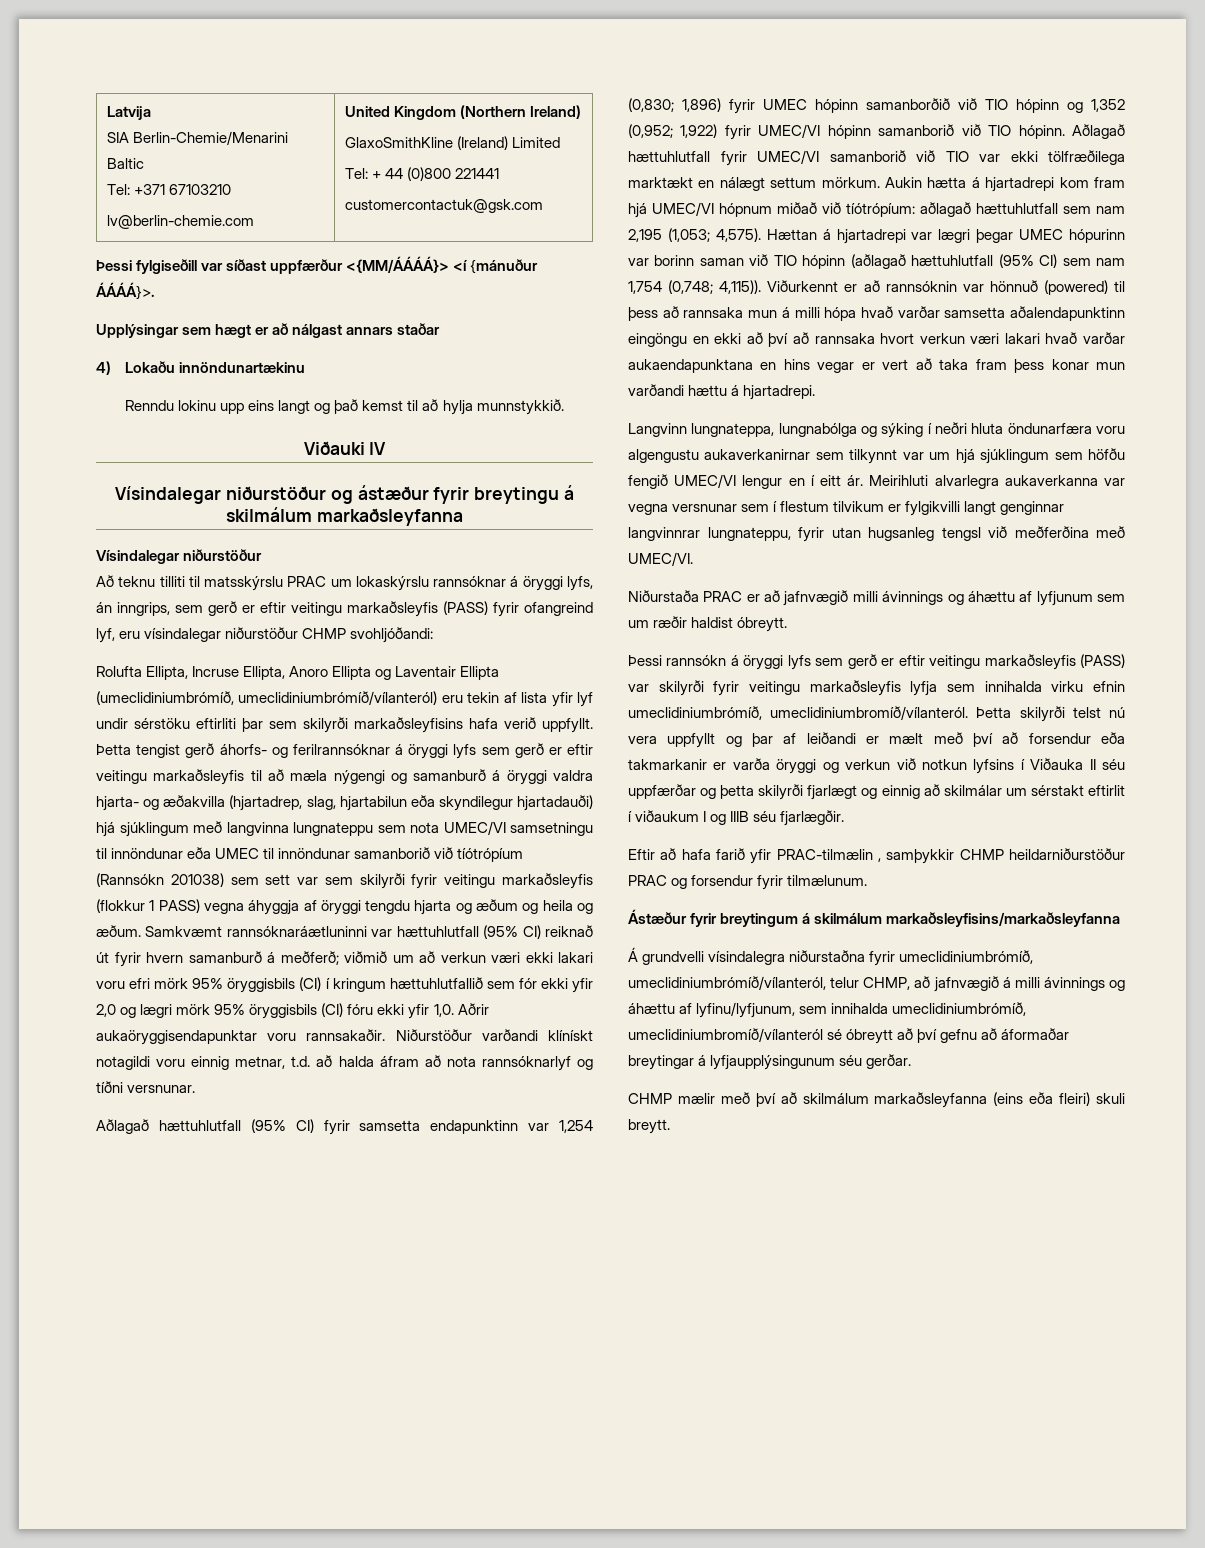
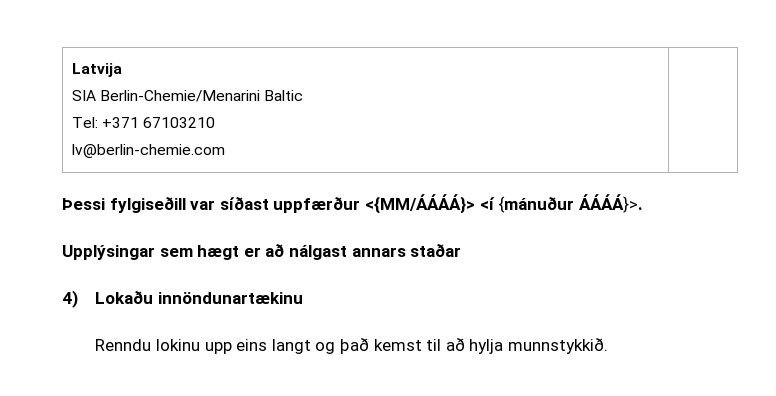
[344,105,582,120] [344,136,561,150] [344,167,500,181] [344,199,543,213] United Kingdom (Northern Ireland) // GlaxoSmithKline (Ireland) Limited // Tel: + 44 (0)800 221441 // customercontactuk@gsk.com -> (226, 151) none
[303,441,387,455] [115,485,574,504] [226,507,463,526] [96,549,263,564] [96,575,593,591] [96,601,593,617] [96,627,434,643] [96,666,500,680] [96,691,594,707] [96,717,593,733] [96,743,594,759] [96,769,594,785] [96,795,593,811] [96,821,593,837] [96,847,524,862] [96,873,593,889] [96,899,594,915] [96,925,593,939] [96,951,593,967] [96,977,593,993] [96,1003,489,1019] [96,1029,593,1045] [96,1055,594,1071] [96,1081,196,1093] [96,1119,593,1135] [628,98,1125,114] [628,124,1125,140] [628,150,1125,166] [628,177,1125,192] [628,202,1125,218] [628,228,1125,244] [628,254,1125,269] [628,280,1125,295] [628,306,1125,321] [628,332,1125,347] [628,358,1125,373] [628,384,816,400] [628,422,1125,438] [628,448,1125,464] [628,474,1125,489] [628,501,1065,516] [628,526,1125,542] [628,552,693,566] [628,590,1125,606] [628,616,788,632] [628,654,1125,670] [628,680,1125,696] [628,706,1125,722] [628,732,1125,748] [628,758,1125,774] [628,784,1126,800] [628,810,845,826] [628,848,1125,864] [628,875,868,890] [628,909,1121,927] [628,947,1034,966] [628,976,1125,992] [628,1002,1027,1018] [628,1028,1070,1044] [628,1054,912,1070] [628,1092,1125,1108] [628,1119,670,1134] // Viðauki IV // Vísindalegar niðurstöður og ástæður fyrir breytingu á skilmálum markaðsleyfanna // Vísindalegar niðurstöður // Að teknu tilliti til matsskýrslu PRAC um lokaskýrslu rannsóknar á öryggi lyfs, án inngrips, sem gerð er eftir veitingu markaðsleyfis (PASS) fyrir ofangreind lyf, eru vísindalegar niðurstöður CHMP svohljóðandi: // Rolufta Ellipta, Incruse Ellipta, Anoro Ellipta og Laventair Ellipta (umeclidiniumbrómíð, umeclidiniumbrómíð/vílanteról) eru tekin af lista yfir lyf undir sérstöku eftirliti þar sem skilyrði markaðsleyfisins hafa verið uppfyllt. Þetta tengist gerð áhorfs- og ferilrannsóknar á öryggi lyfs sem gerð er eftir veitingu markaðsleyfis til að mæla nýgengi og samanburð á öryggi valdra hjarta- og æðakvilla (hjartadrep, slag, hjartabilun eða skyndilegur hjartadauði) hjá sjúklingum með langvinna lungnateppu sem nota UMEC/VI samsetningu til innöndunar eða UMEC til innöndunar samanborið við tíótrópíum (Rannsókn 201038) sem sett var sem skilyrði fyrir veitingu markaðsleyfis (flokkur 1 PASS) vegna áhyggja af öryggi tengdu hjarta og æðum og heila og æðum. Samkvæmt rannsóknaráætluninni var hættuhlutfall (95% CI) reiknað út fyrir hvern samanburð á meðferð; viðmið um að verkun væri ekki lakari voru efri mörk 95% öryggisbils (CI) í kringum hættuhlutfallið sem fór ekki yfir 2,0 og lægri mörk 95% öryggisbils (CI) fóru ekki yfir 1,0. Aðrir aukaöryggisendapunktar voru rannsakaðir. Niðurstöður varðandi klínískt notagildi voru einnig metnar, t.d. að halda áfram að nota rannsóknarlyf og tíðni versnunar. // Aðlagað hættuhlutfall (95% CI) fyrir samsetta endapunktinn var 1,254 (0,830; 1,896) fyrir UMEC hópinn samanborðið við TIO hópinn og 1,352 (0,952; 1,922) fyrir UMEC/VI hópinn samanborið við TIO hópinn. Aðlagað hættuhlutfall fyrir UMEC/VI samanborið við TIO var ekki tölfræðilega marktækt en nálægt settum mörkum. Aukin hætta á hjartadrepi kom fram hjá UMEC/VI hópnum miðað við tíótrópíum: aðlagað hættuhlutfall sem nam 2,195 (1,053; 4,575). Hættan á hjartadrepi var lægri þegar UMEC hópurinn var borinn saman við TIO hópinn (aðlagað hættuhlutfall (95% CI) sem nam 1,754 (0,748; 4,115)). Viðurkennt er að rannsóknin var hönnuð (powered) til þess að rannsaka mun á milli hópa hvað varðar samsetta aðalendapunktinn eingöngu en ekki að því að rannsaka hvort verkun væri lakari hvað varðar aukaendapunktana en hins vegar er vert að taka fram þess konar mun varðandi hættu á hjartadrepi. // Langvinn lungnateppa, lungnabólga og sýking í neðri hluta öndunarfæra voru algengustu aukaverkanirnar sem tilkynnt var um hjá sjúklingum sem höfðu fengið UMEC/VI lengur en í eitt ár. Meirihluti alvarlegra aukaverkanna var vegna versnunar sem í flestum tilvikum er fylgikvilli langt genginnar langvinnrar lungnateppu, fyrir utan hugsanleg tengsl við meðferðina með UMEC/VI. // Niðurstaða PRAC er að jafnvægið milli ávinnings og áhættu af lyfjunum sem um ræðir haldist óbreytt. // Þessi rannsókn á öryggi lyfs sem gerð er eftir veitingu markaðsleyfis (PASS) var skilyrði fyrir veitingu markaðsleyfis lyfja sem innihalda virku efnin umeclidiniumbrómíð, umeclidiniumbromíð/vílanteról. Þetta skilyrði telst nú vera uppfyllt og þar af leiðandi er mælt með því að forsendur eða takmarkanir er varða öryggi og verkun við notkun lyfsins í Viðauka II séu uppfærðar og þetta skilyrði fjarlægt og einnig að skilmálar um sérstakt eftirlit í viðaukum I og IIIB séu fjarlægðir. // Eftir að hafa farið yfir PRAC-tilmælin , samþykkir CHMP heildarniðurstöður PRAC og forsendur fyrir tilmælunum. // Ástæður fyrir breytingum á skilmálum markaðsleyfisins/markaðsleyfanna // Á grundvelli vísindalegra niðurstaðna fyrir umeclidiniumbrómíð, umeclidiniumbrómíð/vílanteról, telur CHMP, að jafnvægið á milli ávinnings og áhættu af lyfinu/lyfjunum, sem innihalda umeclidiniumbrómíð, umeclidiniumbromíð/vílanteról sé óbreytt að því gefnu að áformaðar breytingar á lyfjaupplýsingunum séu gerðar. // CHMP mælir með því að skilmálum markaðsleyfanna (eins eða fleiri) skuli breytt. -> (608, 346) none

